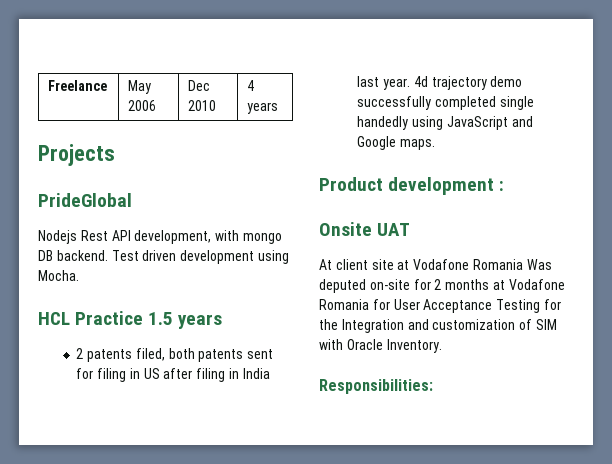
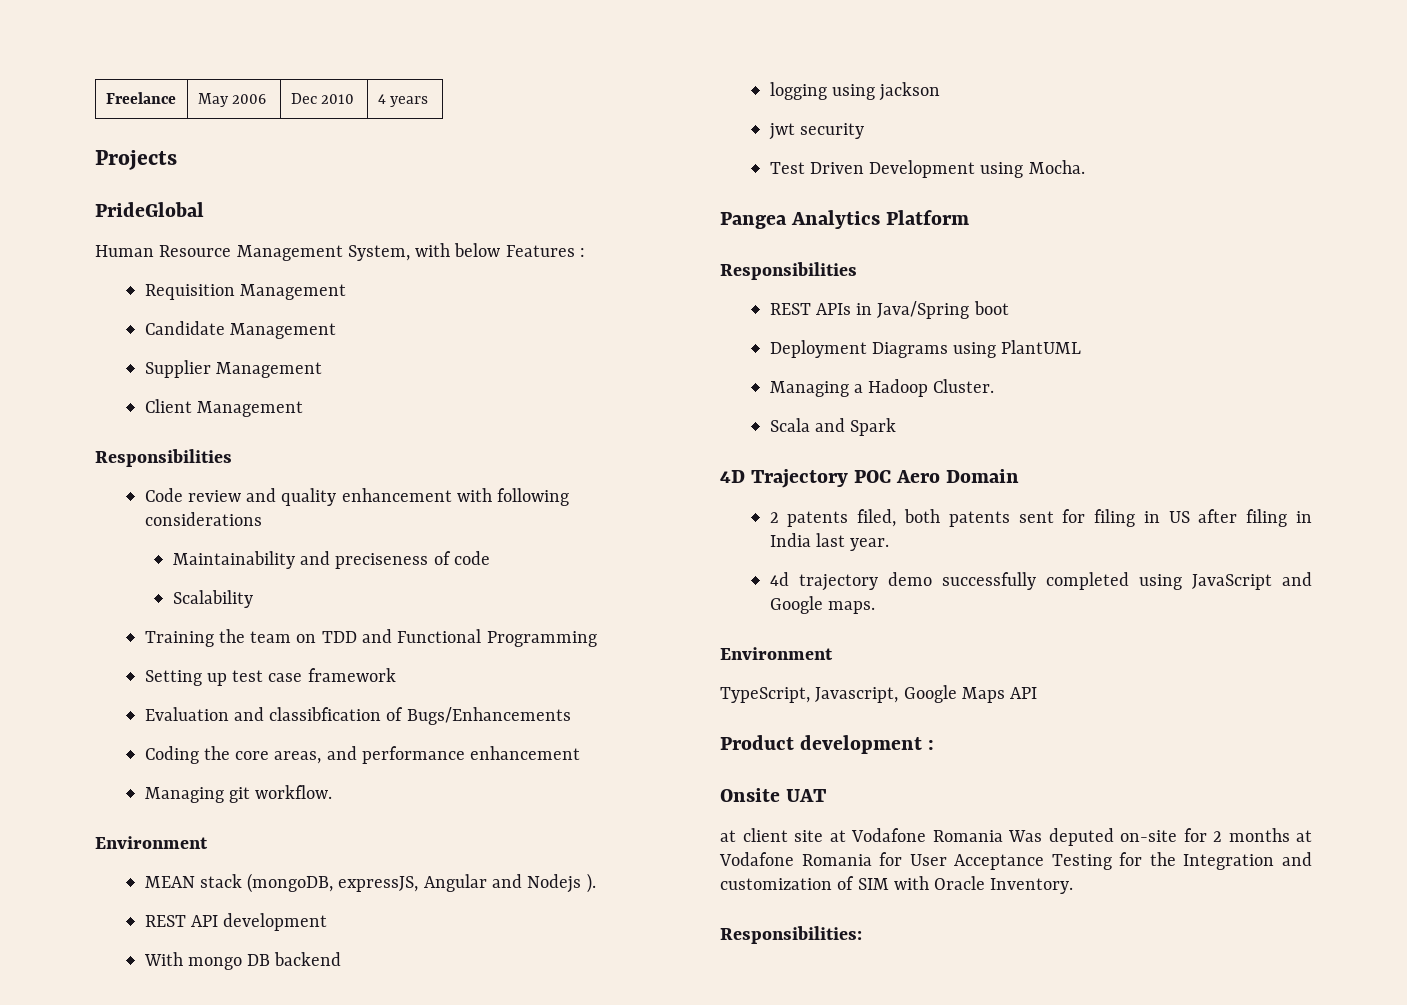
[38,230,282,244] [38,250,289,264] [38,270,79,281] [38,311,223,329] Nodejs Rest API development, with mongo DB backend. Test driven development using Mocha. // HCL Practice 1.5 years -> [95,243,585,261] [144,284,346,300] [144,321,336,339] [144,360,322,378] [144,399,303,417] [95,449,232,467] [144,488,570,506] [144,512,262,526] [172,551,490,569] [172,590,253,608] [144,629,597,647] [144,668,396,686] [144,707,571,725] [144,746,581,764] [144,785,333,803] [95,836,208,849] [144,873,596,893] [144,913,328,931] [143,952,342,970] [769,82,941,101] [768,123,864,140] [769,160,1085,178] [720,210,970,229] [720,262,857,280] [769,301,1009,319] [769,340,1082,358] [769,379,995,397] [769,418,897,436] [720,469,1020,488] Human Resource Management System, with below Features : // Requisition Management // Candidate Management // Supplier Management // Client Management // Responsibilities // Code review and quality enhancement with following considerations // Maintainability and preciseness of code // Scalability // Training the team on TDD and Functional Programming // Setting up test case framework // Evaluation and classibfication of Bugs/Enhancements // Coding the core areas, and performance enhancement // Managing git workflow. // Environment // MEAN stack (mongoDB, expressJS, Angular and Nodejs ). // REST API development // With mongo DB backend // logging using jackson // jwt security // Test Driven Development using Mocha. // Pangea Analytics Platform // Responsibilities // REST APIs in Java/Spring boot // Deployment Diagrams using PlantUML // Managing a Hadoop Cluster. // Scala and Spark // 4D Trajectory POC Aero Domain
(410, 84) none -> (890, 544) //
[499,96,534,110] [357,116,409,130] single handedly -> (1129, 581) none
(435, 144) none -> [720,647,833,660] [720,685,1038,703] // Environment // TypeScript, Javascript, Google Maps API
[319,259,332,270] At -> [720,830,736,842] at

